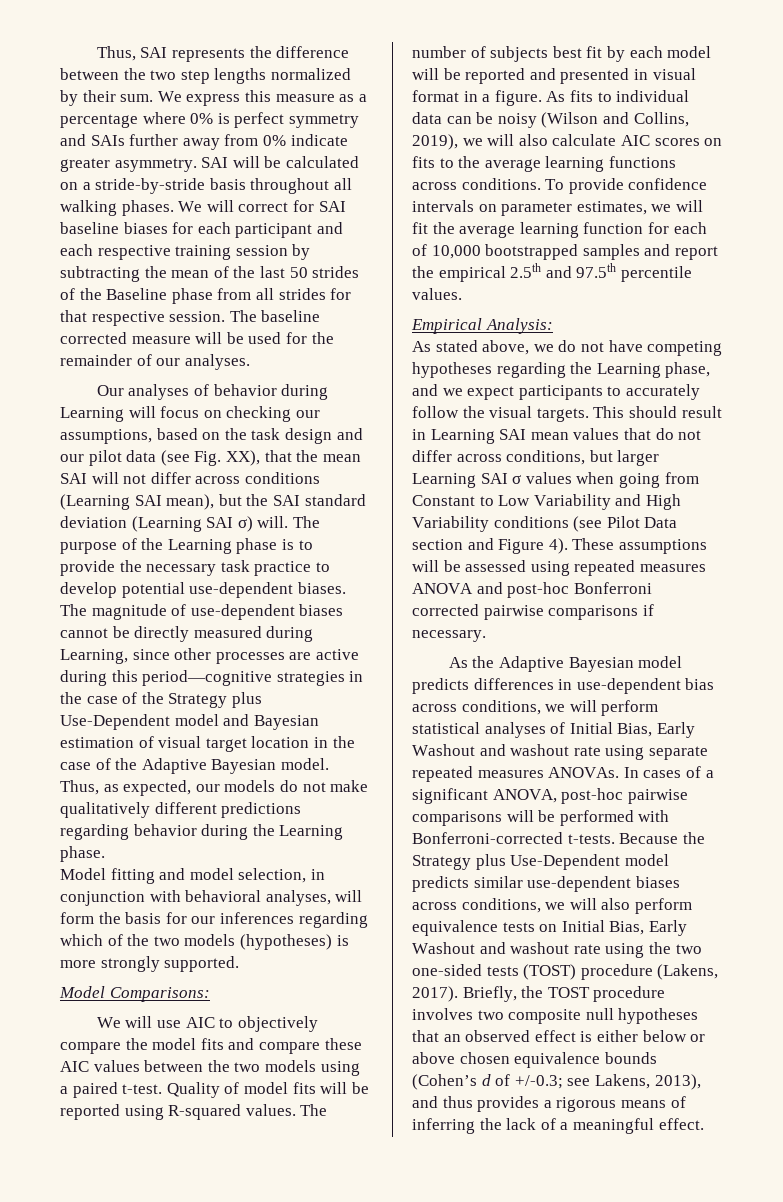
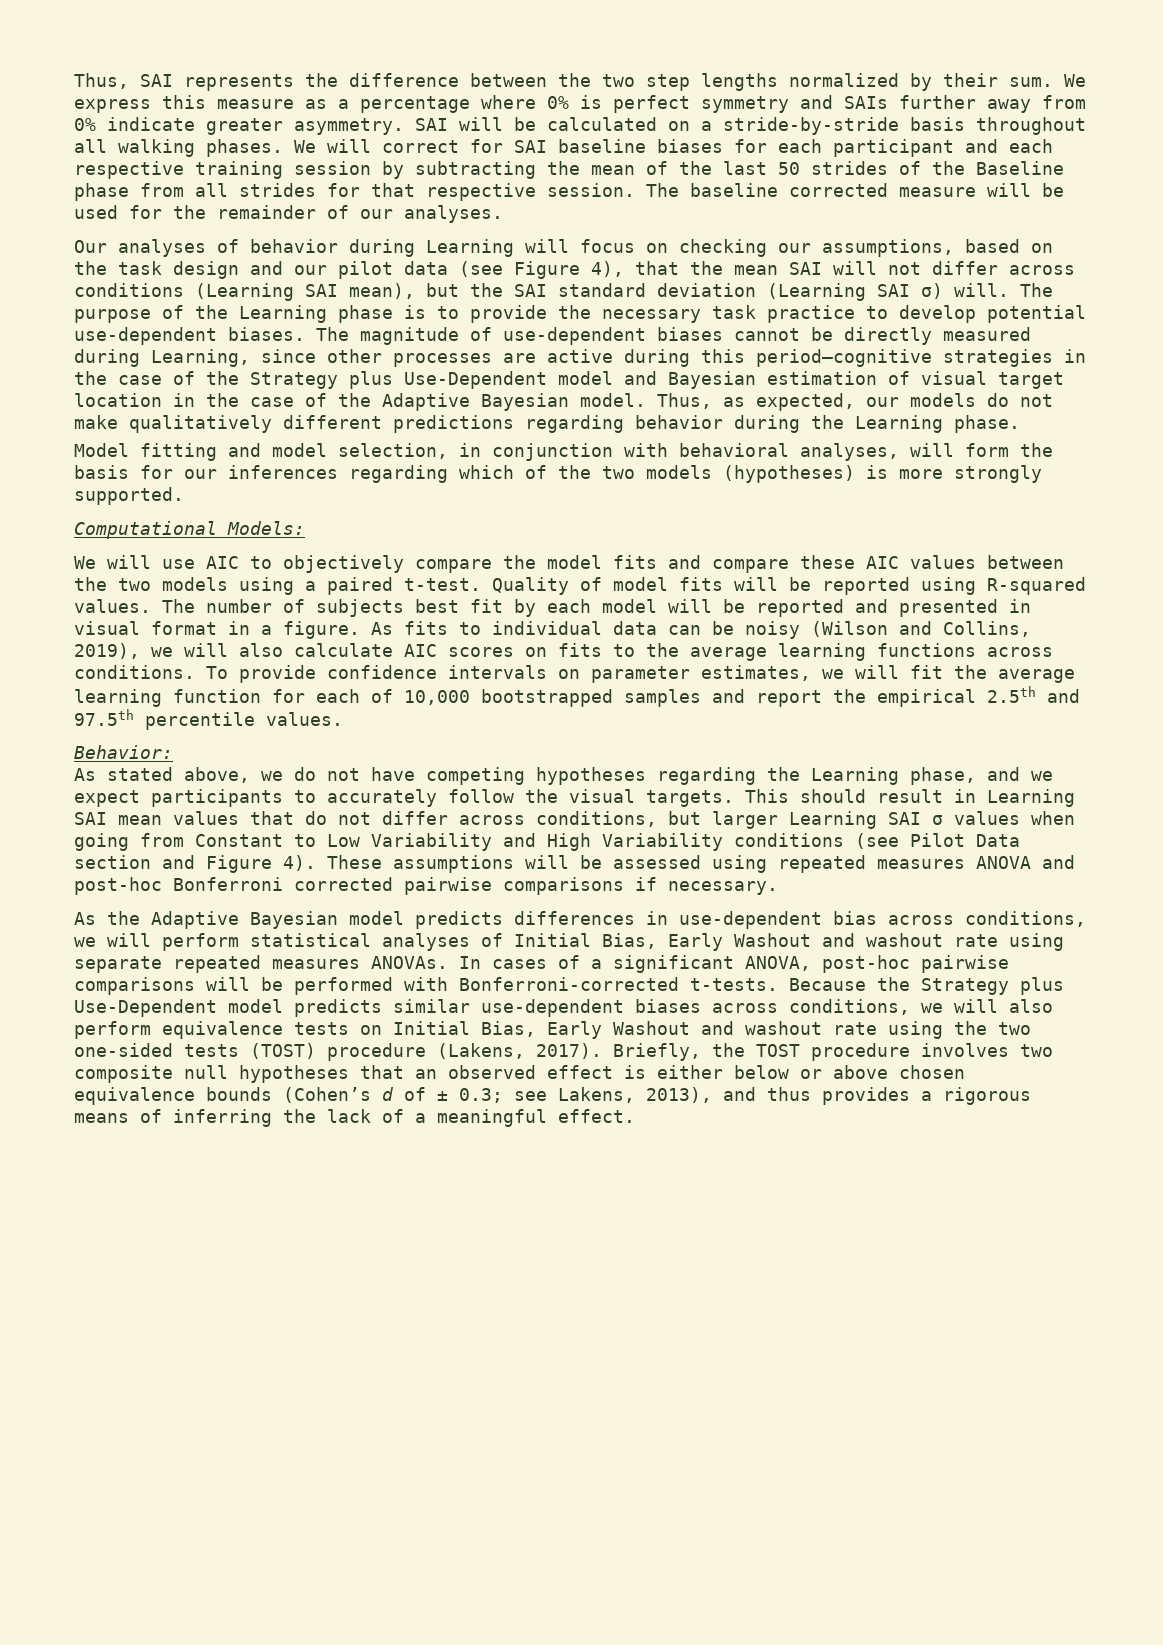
[194,450,260,466] Fig. XX), -> [514,261,624,279] Figure 4),
[59,986,210,1002] Model Comparisons: -> [74,521,305,539] Computational Models:
[411,318,553,334] Empirical Analysis: -> [74,745,173,759] Behavior:
[514,1075,563,1089] +/-0.3; -> [437,1088,503,1103] ± 0.3;

